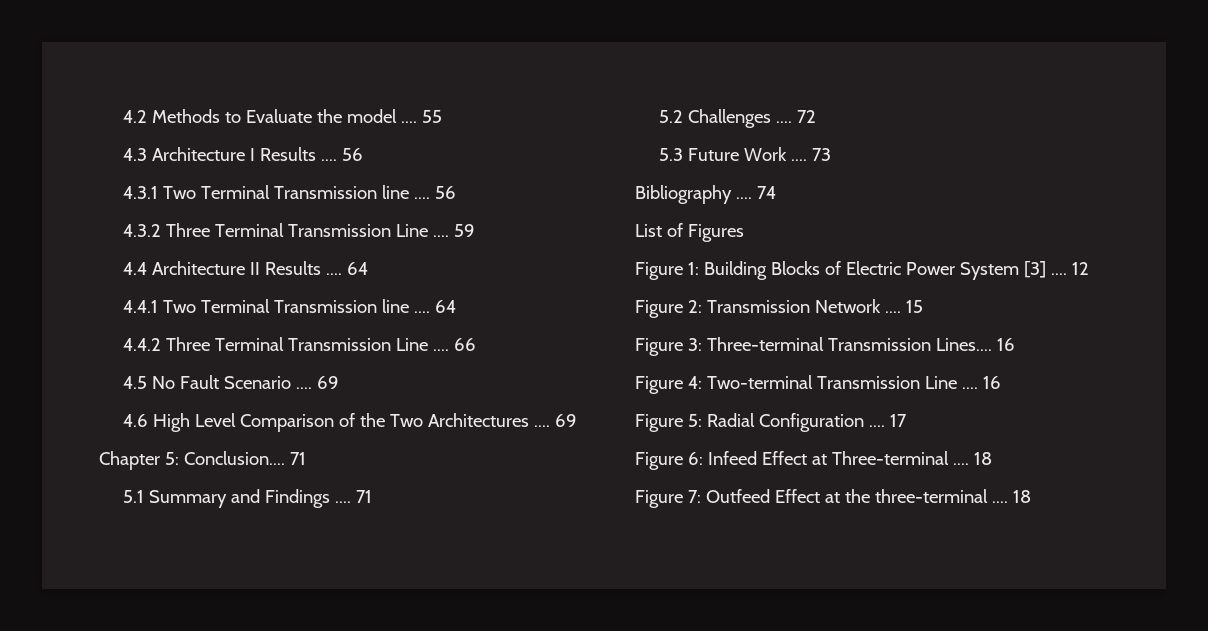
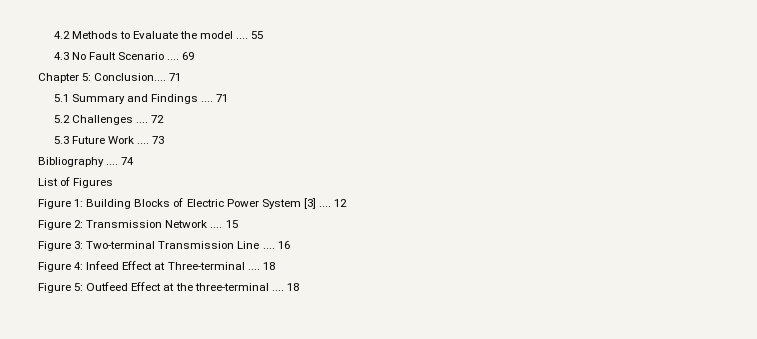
[151,147,363,161] [122,185,456,199] [122,223,475,237] [122,261,368,275] [122,299,456,313] [122,337,476,351] [122,376,147,389] Architecture I Results .... 56 // 4.3.1 Two Terminal Transmission line .... 56 // 4.3.2 Three Terminal Transmission Line .... 59 // 4.4 Architecture II Results .... 64 // 4.4.1 Two Terminal Transmission line .... 64 // 4.4.2 Three Terminal Transmission Line .... 66 // 4.5 -> (69, 56) none
[122,413,577,432] // 4.6 High Level Comparison of the Two Architectures .... 69 -> (195, 56) none
[706,337,1015,351] [635,376,702,394] Three-terminal Transmission Lines.... 16 // Figure 4: -> (84, 245) none
[687,413,907,432] [635,452,703,470] 5: Radial Configuration .... 17 // Figure 6: -> [74,262,84,270] 4:
[687,490,701,503] 7: -> [74,283,84,291] 5:

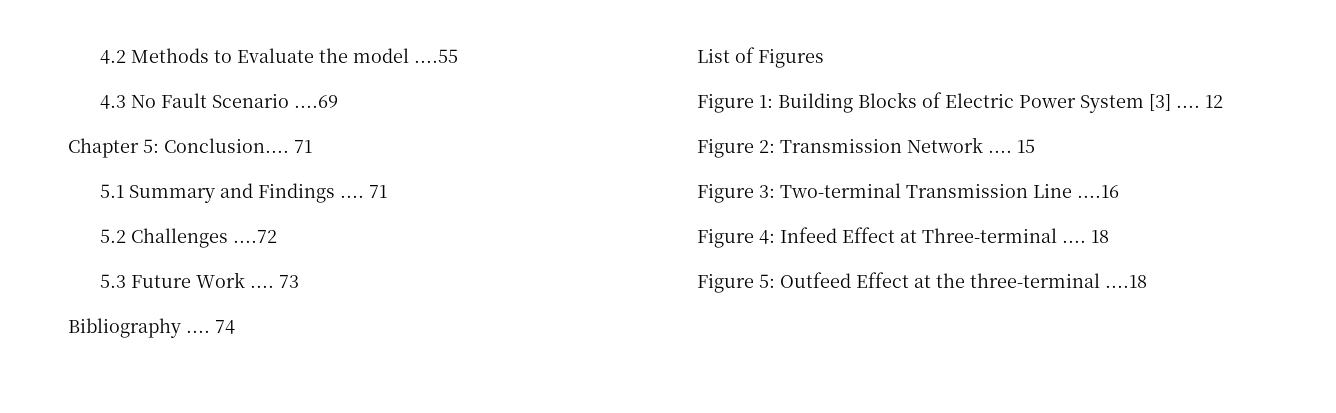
[236,31,264,39] .... 55 -> [414,49,459,63] ....55
[167,52,195,60] .... 69 -> [294,95,339,108] ....69
[135,115,165,123] .... 72 -> [233,230,278,243] ....72
[262,241,290,249] .... 16 -> [1077,185,1119,198] ....16
[271,283,299,291] .... 18 -> [1105,275,1147,288] ....18

